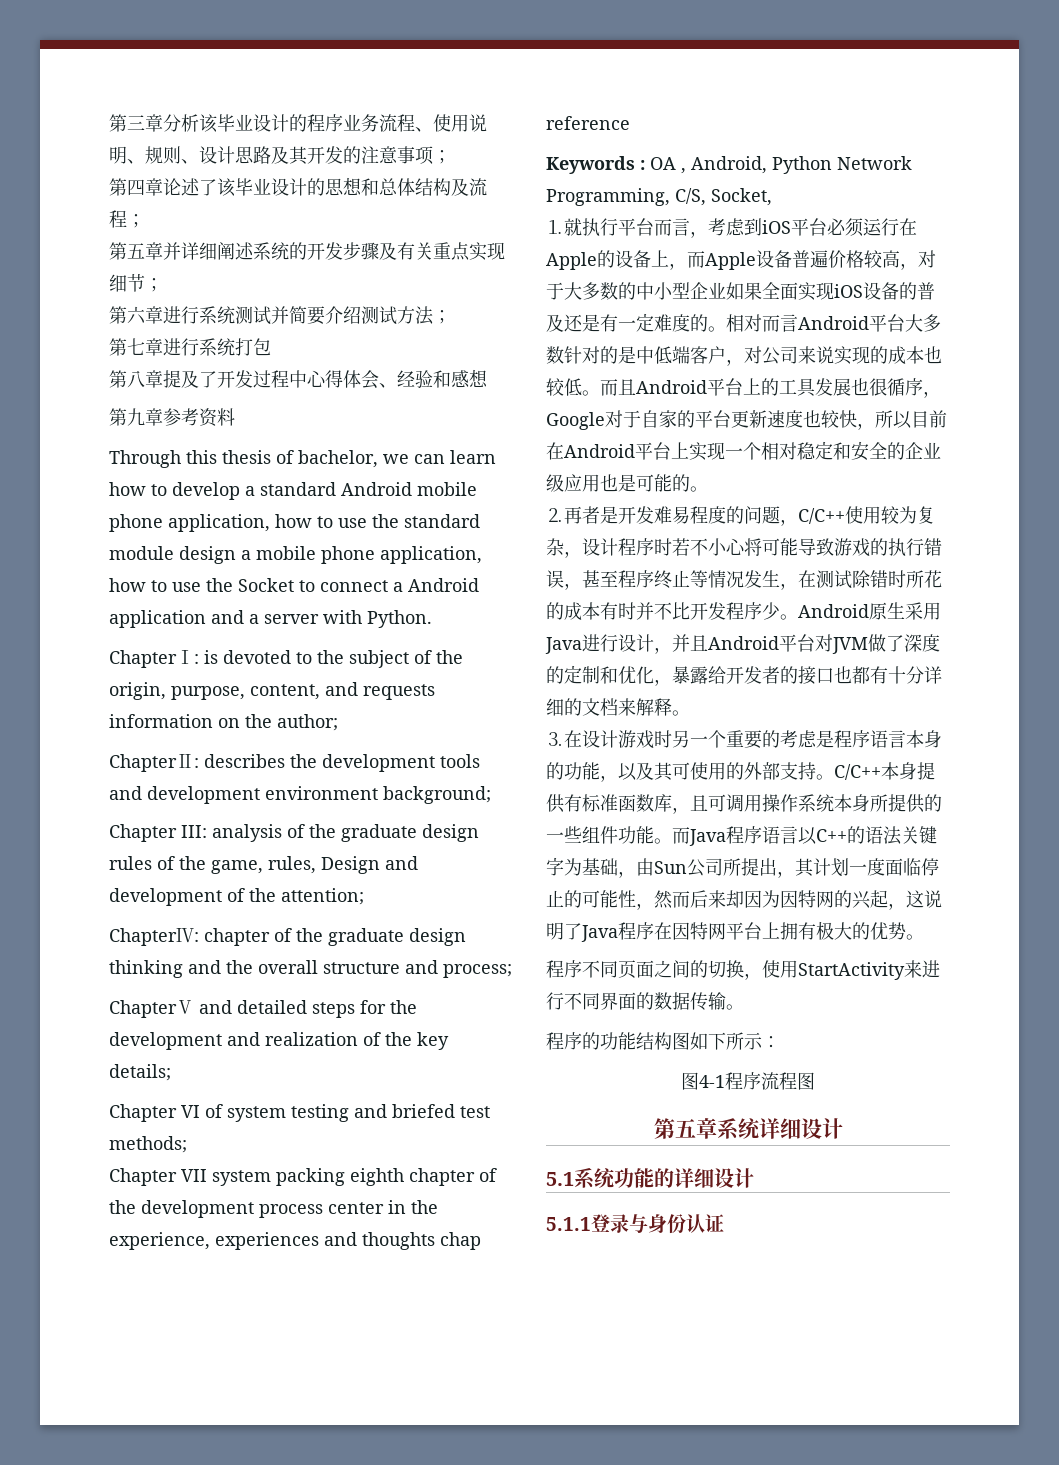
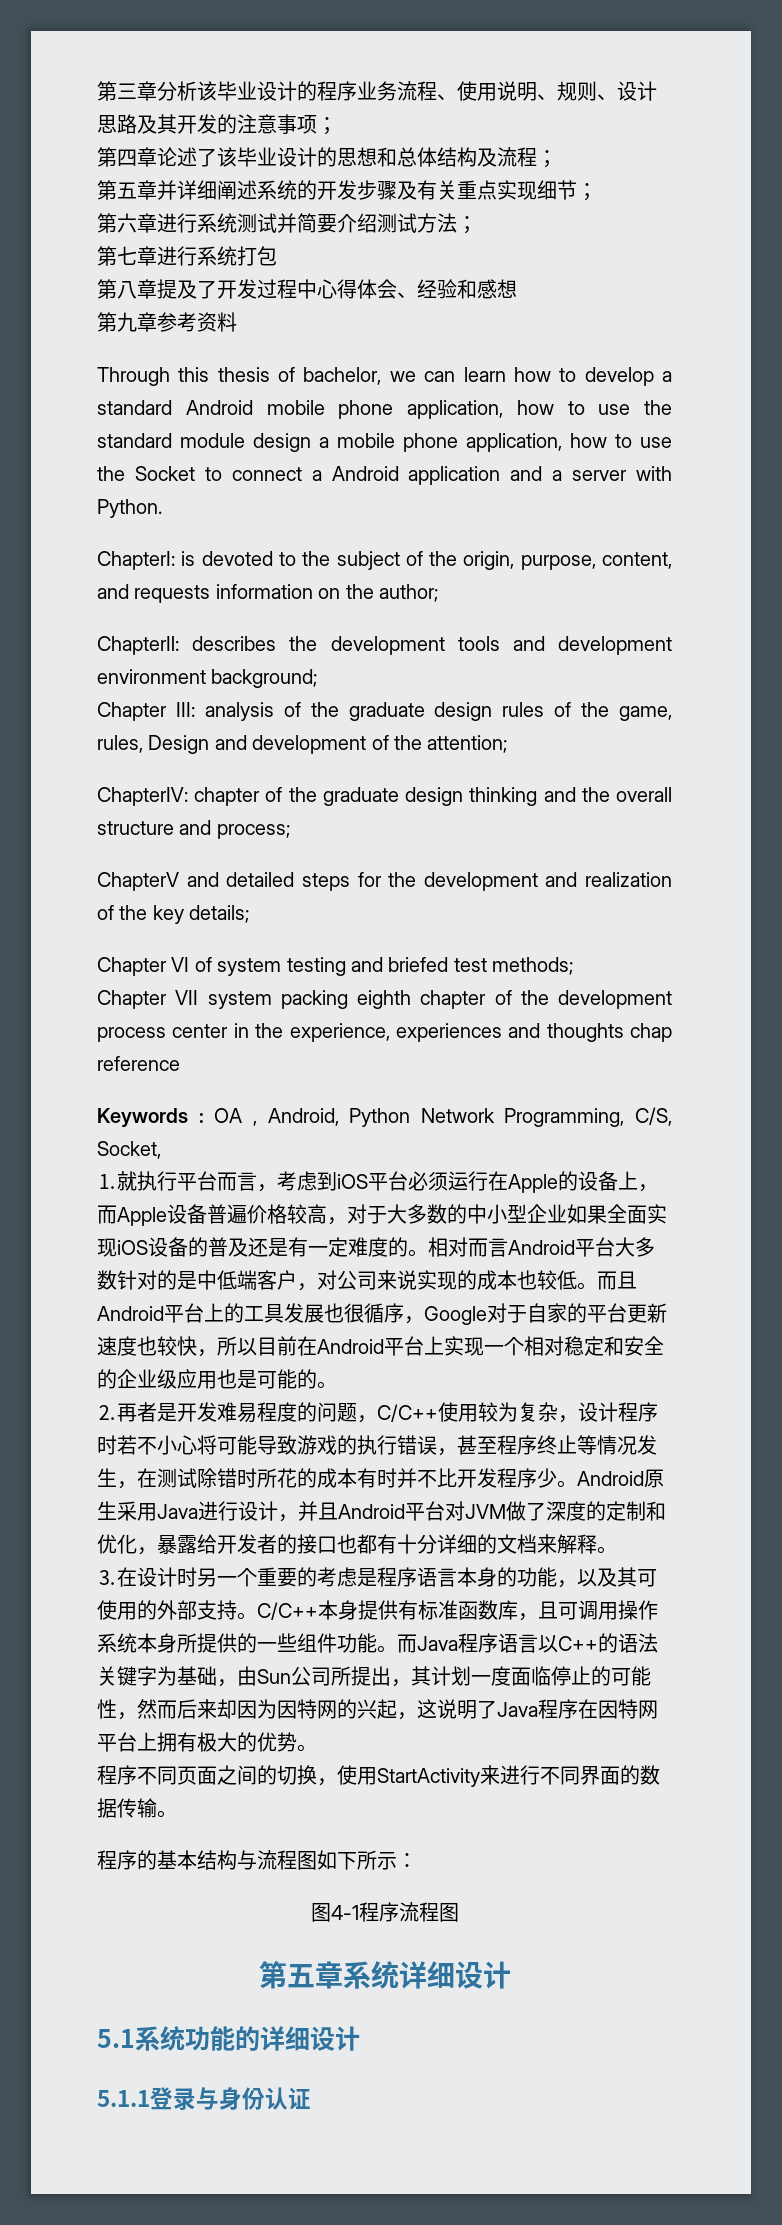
[618,730,654,749] 游戏 -> (177, 1577) none
[600,1032,672,1050] 功能结构 -> [157,1850,297,1870] 基本结构与流程

